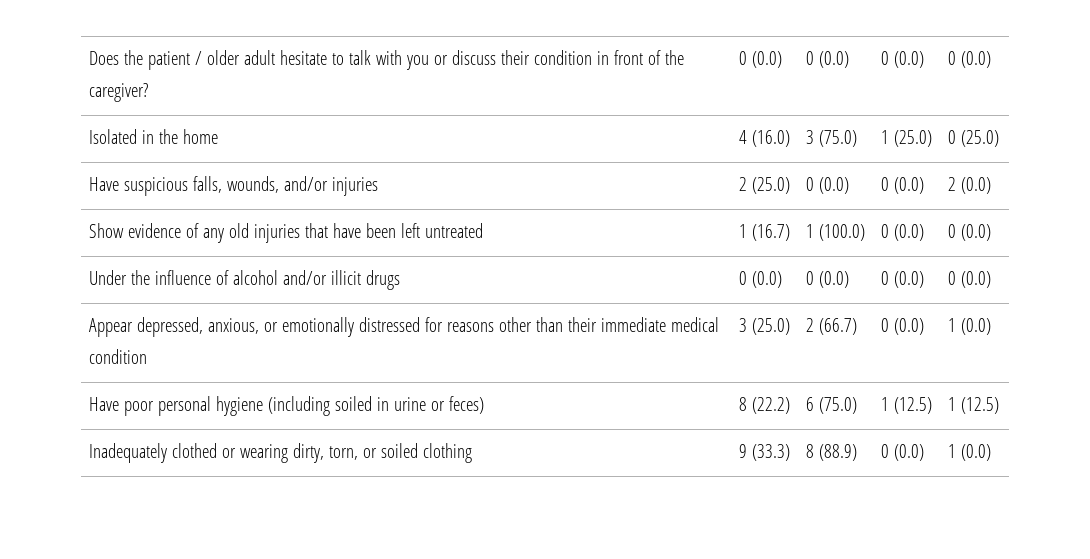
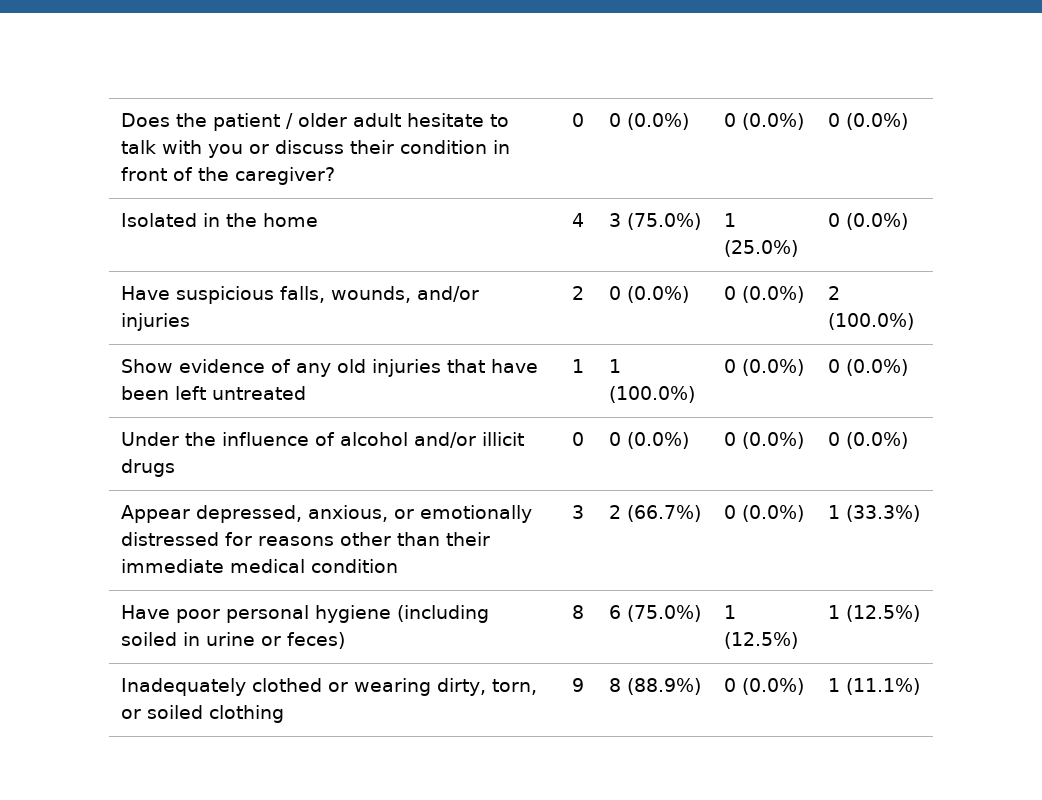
[751,51,782,68] [805,51,849,68] [880,51,924,68] [947,51,991,68] (0.0) | 0 (0.0) | 0 (0.0) | 0 (0.0) -> [608,113,689,130] [723,113,804,130] [827,113,908,130] | 0 (0.0%) | 0 (0.0%) | 0 (0.0%)
[751,130,790,147] [805,130,857,147] [880,130,932,147] [947,130,999,147] (16.0) | 3 (75.0) | 1 (25.0) | 0 (25.0) -> [608,213,701,230] [723,213,736,227] [723,240,798,257] [827,213,908,230] | 3 (75.0%) | 1 (25.0%) | 0 (0.0%)
[751,177,790,194] [805,177,849,194] [880,177,924,194] [947,177,991,194] (25.0) | 0 (0.0) | 0 (0.0) | 2 (0.0) -> [608,286,689,303] [723,286,804,303] [827,286,840,300] [827,313,914,330] | 0 (0.0%) | 0 (0.0%) | 2 (100.0%)
[751,224,790,241] [805,224,865,241] [880,224,924,241] [947,224,991,241] (16.7) | 1 (100.0) | 0 (0.0) | 0 (0.0) -> [608,359,621,373] [608,386,695,403] [723,359,804,376] [827,359,908,376] | 1 (100.0%) | 0 (0.0%) | 0 (0.0%)
[751,271,782,288] [805,271,849,288] [880,271,924,288] [947,271,991,288] (0.0) | 0 (0.0) | 0 (0.0) | 0 (0.0) -> [608,432,689,449] [723,432,804,449] [827,432,908,449] | 0 (0.0%) | 0 (0.0%) | 0 (0.0%)
[751,318,790,335] [805,318,857,335] [880,318,924,335] [947,318,991,335] (25.0) | 2 (66.7) | 0 (0.0) | 1 (0.0) -> [608,505,701,522] [723,505,804,522] [827,505,920,522] | 2 (66.7%) | 0 (0.0%) | 1 (33.3%)
[751,397,790,414] (22.2) -> (584, 612) none
[818,397,857,414] [880,397,932,414] [947,397,999,414] (75.0) | 1 (12.5) | 1 (12.5) -> [626,605,701,622] [723,605,736,619] [723,632,798,649] [827,605,920,622] (75.0%) | 1 (12.5%) | 1 (12.5%)
[751,444,790,461] [805,444,857,461] [880,444,924,461] [947,444,991,461] (33.3) | 8 (88.9) | 0 (0.0) | 1 (0.0) -> [608,678,701,695] [723,678,804,695] [827,678,920,695] | 8 (88.9%) | 0 (0.0%) | 1 (11.1%)

